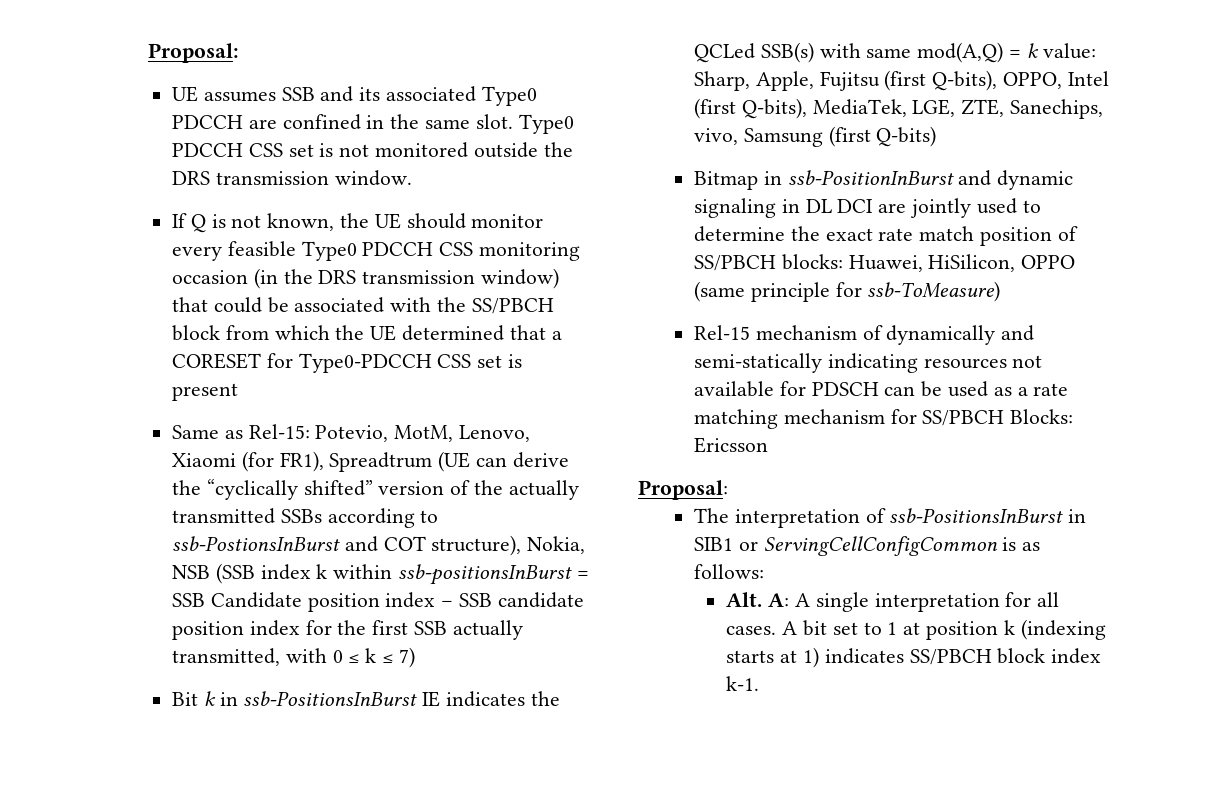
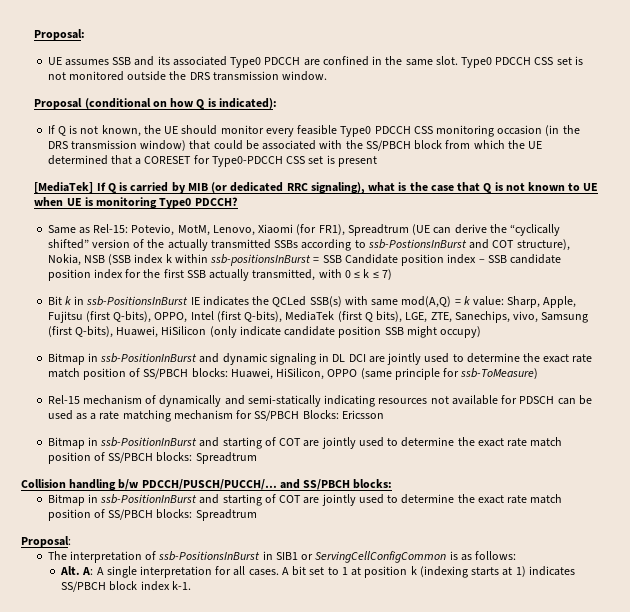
(412, 178) none -> [34,98,277,110] // Proposal (conditional on how Q is indicated):
(238, 392) none -> [34,182,599,194] [34,197,238,209] // [MediaTek] If Q is carried by MIB (or dedicated RRC signaling), what is the case that Q is not known to UE when UE is monitoring Type0 PDCCH?
[812,99,907,117] MediaTek, -> [285,311,403,323] MediaTek (first Q bits),
[876,126,937,147] Q-bits) -> [74,326,482,338] Q-bits), Huawei, HiSilicon (only indicate candidate position SSB might occupy)
(768, 445) none -> [47,437,563,449] [47,452,257,464] [21,479,393,491] [47,494,563,506] [47,509,257,521] // Bitmap in ssb-PositionInBurst and starting of COT are jointly used to determine the exact rate match position of SS/PBCH blocks: Spreadtrum // Collision handling b/w PDCCH/PUSCH/PUCCH/… and SS/PBCH blocks: // Bitmap in ssb-PositionInBurst and starting of COT are jointly used to determine the exact rate match position of SS/PBCH blocks: Spreadtrum

